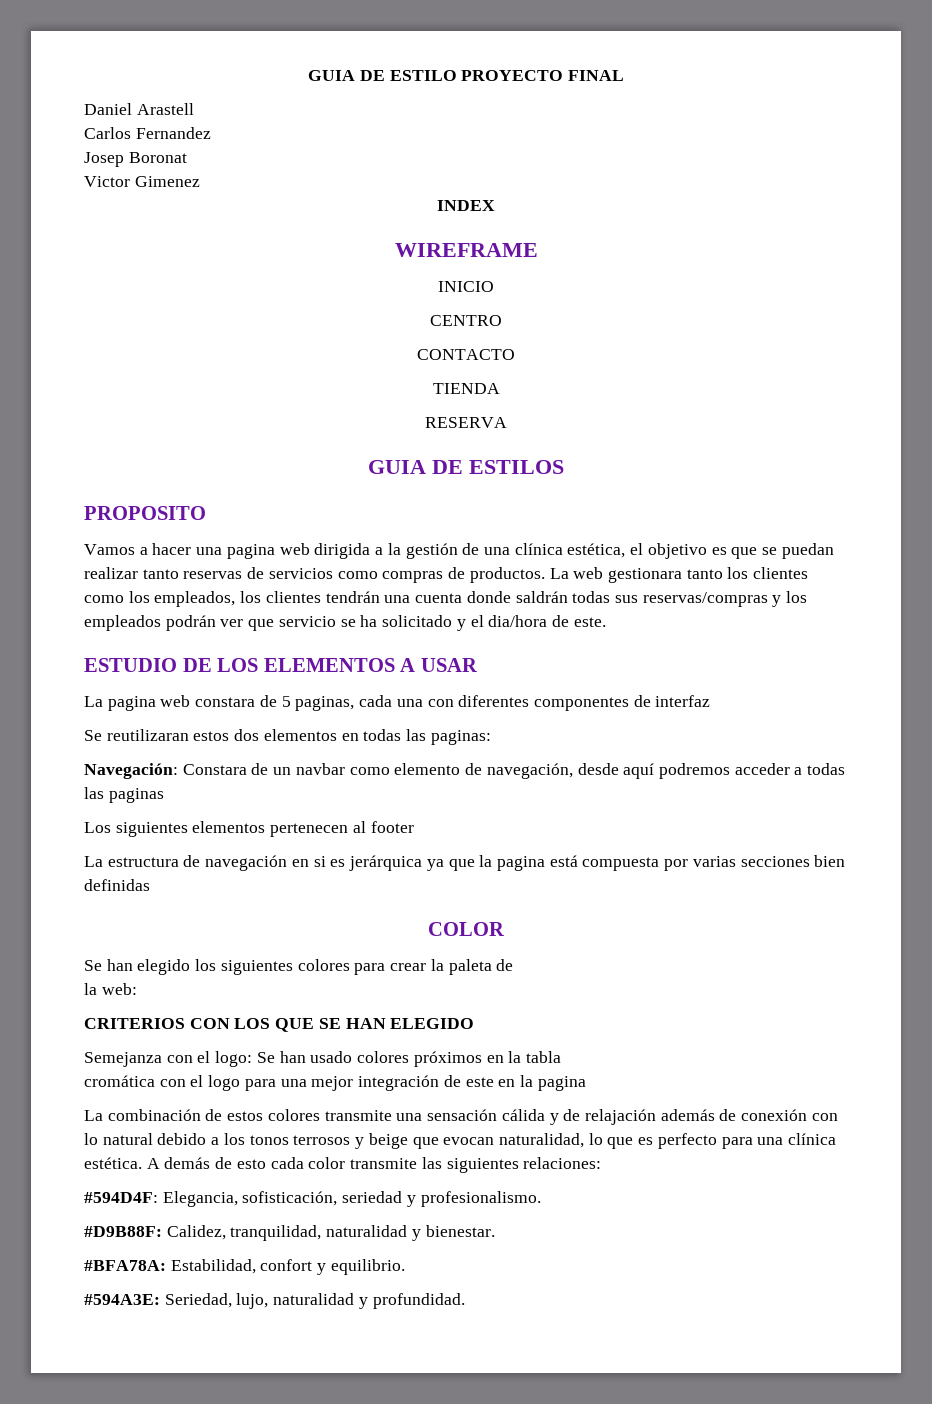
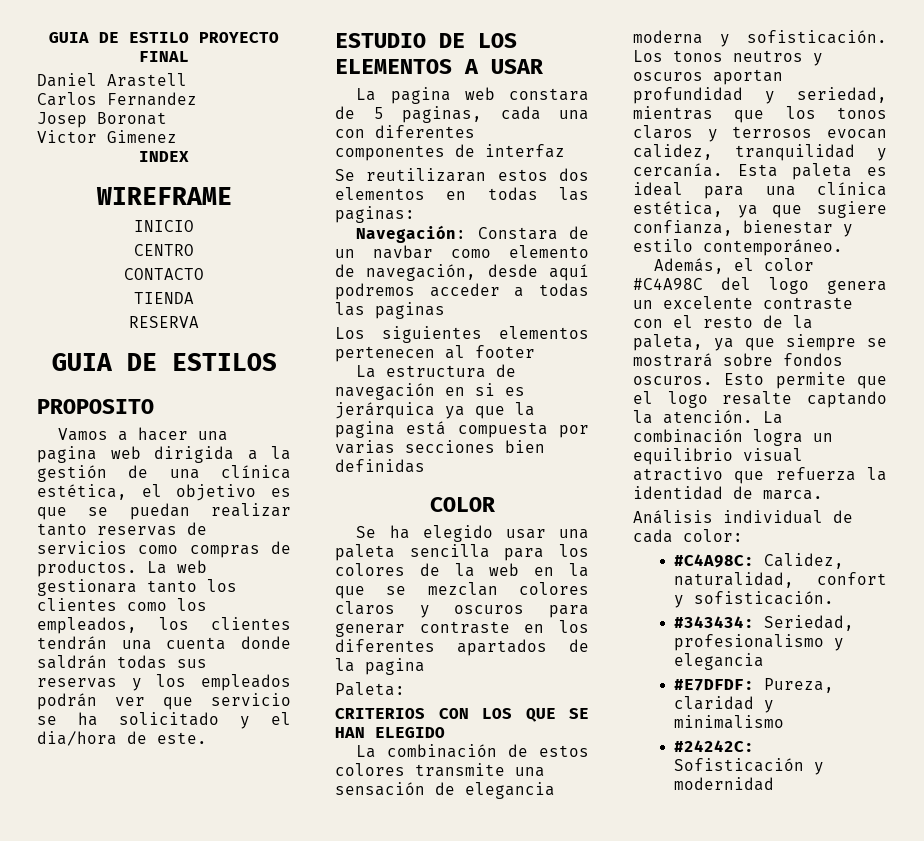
[642,592,768,607] reservas/compras -> [37,678,117,688] reservas
[106,959,514,975] [84,983,137,995] han elegido los siguientes colores para crear la paleta de // la web: -> [389,525,589,542] [335,544,589,561] [335,563,589,577] [335,582,589,599] [335,601,589,618] [335,620,589,637] [335,639,589,656] [335,658,425,675] [335,682,405,696] ha elegido usar una paleta sencilla para los colores de la web en la que se mezclan colores claros y oscuros para generar contraste en los diferentes apartados de la pagina // Paleta:
[84,1051,561,1067] [84,1075,586,1091] // Semejanza con el logo: Se han usado colores próximos en la tabla // cromática con el logo para una mejor integración de este en la pagina -> (445, 732) none
[501,1109,838,1125] [84,1133,837,1149] [84,1157,602,1173] [84,1191,541,1207] [84,1225,495,1241] [84,1259,405,1275] [84,1293,465,1309] cálida y de relajación además de conexión con lo natural debido a los tonos terrosos y beige que evocan naturalidad, lo que es perfecto para una clínica estética. A demás de esto cada color transmite las siguientes relaciones: // #594D4F: Elegancia, sofisticación, seriedad y profesionalismo. // #D9B88F: Calidez, tranquilidad, naturalidad y bienestar. // #BFA78A: Estabilidad, confort y equilibrio. // #594A3E: Seriedad, lujo, naturalidad y profundidad. -> [435,782,555,799] [633,30,887,47] [633,50,823,66] [633,69,783,85] [633,87,887,104] [633,106,887,123] [633,125,887,142] [633,144,887,161] [633,163,887,180] [633,182,887,199] [633,201,887,218] [633,220,853,237] [633,239,843,256] [654,258,815,274] [633,277,887,294] [633,296,853,310] [633,315,813,329] [633,334,887,351] [633,353,843,367] [633,372,887,389] [633,391,887,408] [633,410,783,424] [633,429,833,446] [633,448,803,465] [633,467,887,484] [633,486,823,500] [633,510,853,524] [633,529,743,543] [673,553,844,569] [673,572,887,588] [673,591,834,608] [673,615,854,631] [673,634,844,651] [673,653,764,670] [673,678,834,693] [673,696,774,713] [673,715,784,729] [673,740,754,752] [673,758,824,775] [673,777,774,791] de elegancia moderna y sofisticación. Los tonos neutros y oscuros aportan profundidad y seriedad, mientras que los tonos claros y terrosos evocan calidez, tranquilidad y cercanía. Esta paleta es ideal para una clínica estética, ya que sugiere confianza, bienestar y estilo contemporáneo. // Además, el color #C4A98C del logo genera un excelente contraste con el resto de la paleta, ya que siempre se mostrará sobre fondos oscuros. Esto permite que el logo resalte captando la atención. La combinación logra un equilibrio visual atractivo que refuerza la identidad de marca. // Análisis individual de cada color: // #C4A98C: Calidez, naturalidad, confort y sofisticación. // #343434: Seriedad, profesionalismo y elegancia // #E7DFDF: Pureza, claridad y minimalismo // #24242C: Sofisticación y modernidad

